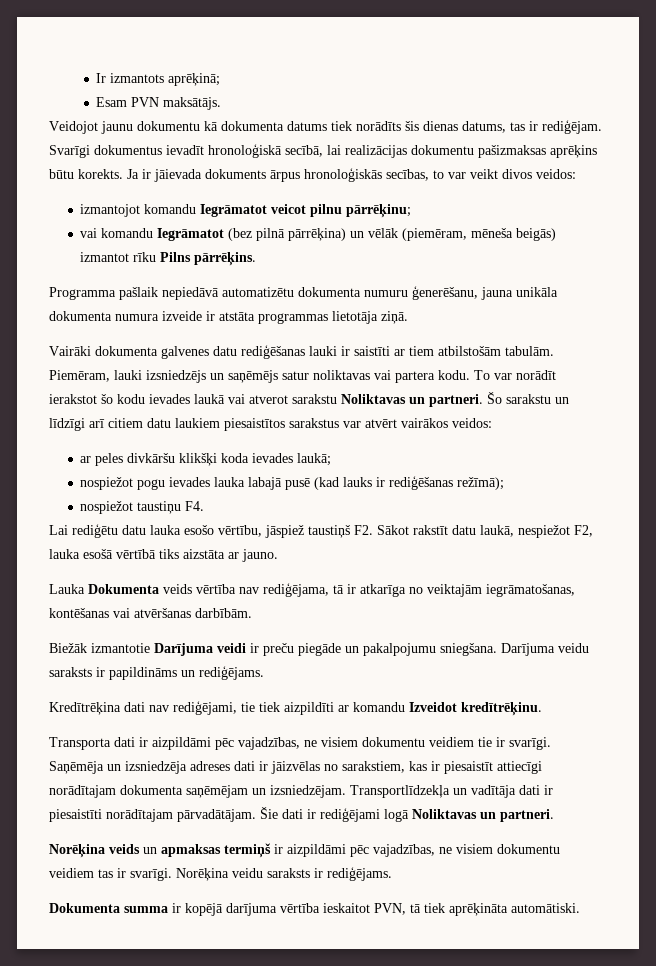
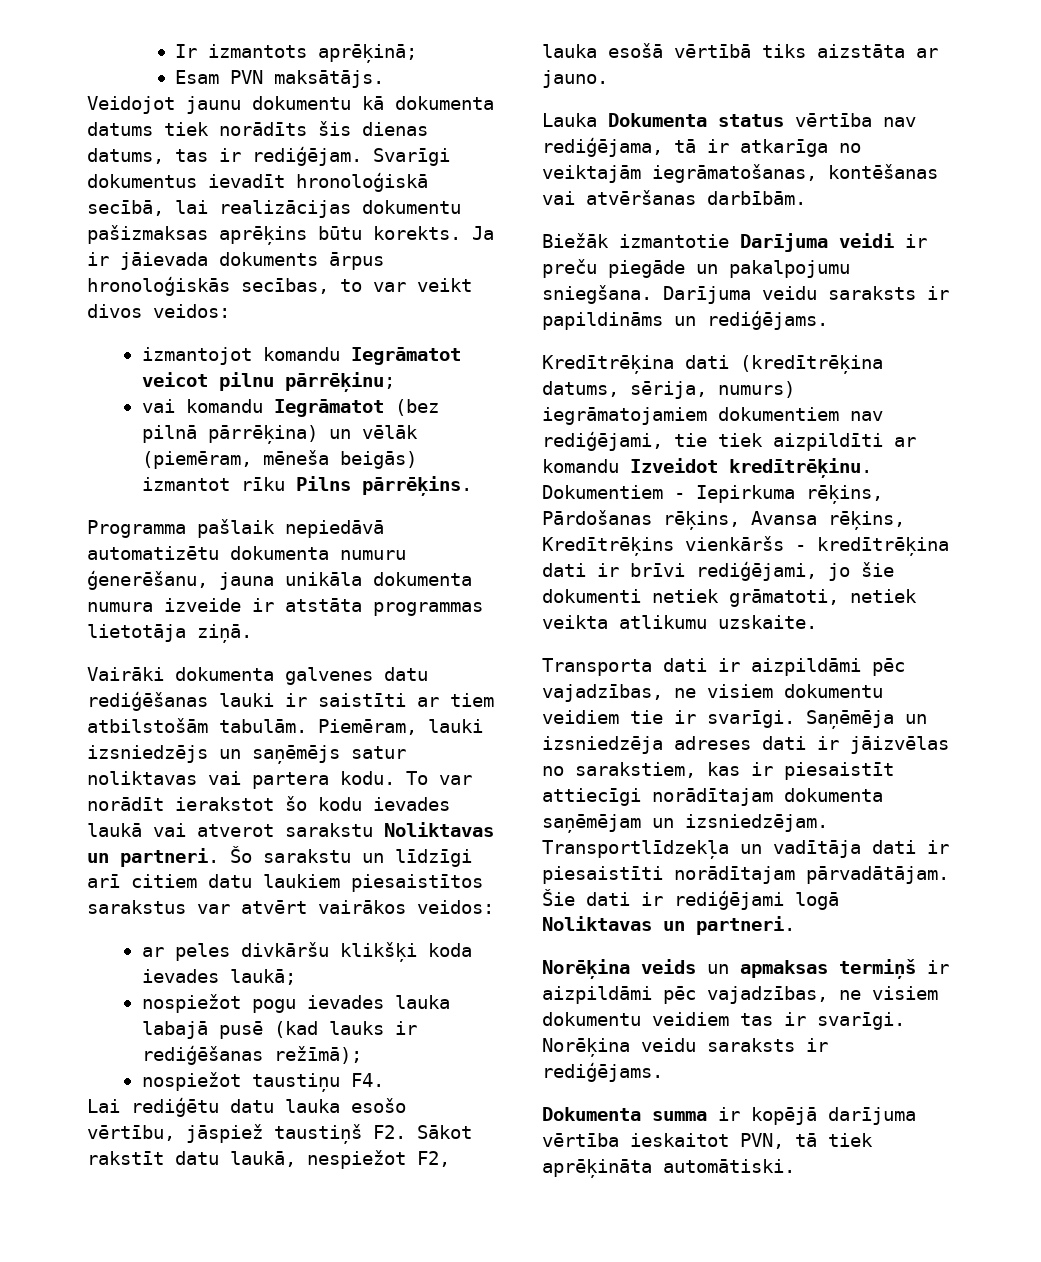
[163,584,192,594] veids -> [718,114,784,127] status
(145, 707) none -> [740,355,883,374] [542,381,795,399] [542,407,839,425] (kredītrēķina datums, sērija, numurs) iegrāmatojamiem dokumentiem
(542, 709) none -> [542,485,883,504] [542,510,905,530] [542,536,949,556] [542,561,894,581] [542,589,917,607] [542,615,817,629] Dokumentiem - Iepirkuma rēķins, Pārdošanas rēķins, Avansa rēķins, Kredītrēķins vienkāršs - kredītrēķina dati ir brīvi rediģējami, jo šie dokumenti netiek grāmatoti, netiek veikta atlikumu uzskaite.

